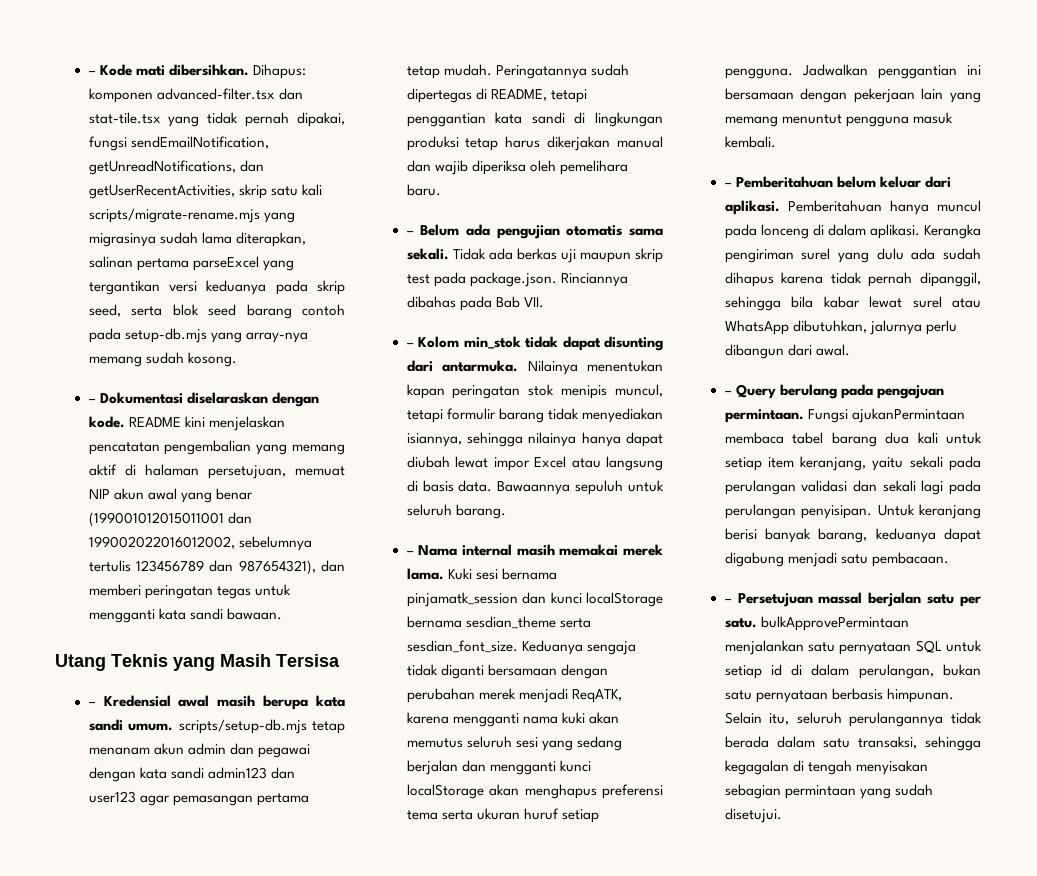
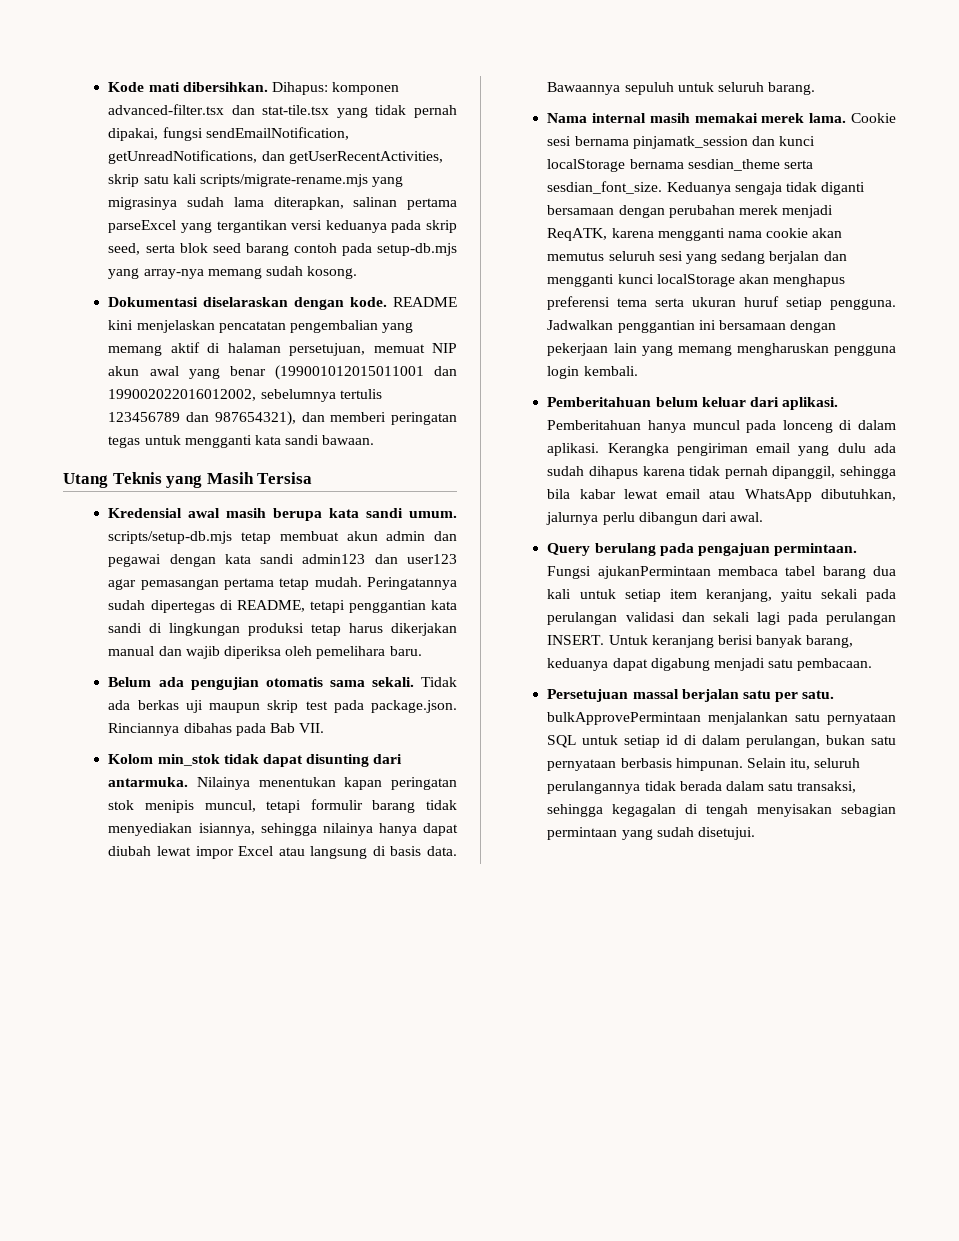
[88,71,96,75] – -> (108, 87) none
[88,399,96,403] – -> (358, 272) none
[88,702,96,706] – -> (313, 478) none
[88,747,150,755] menanam -> [279,531,339,541] membuat
[406,231,414,235] – -> (422, 651) none
[406,343,414,347] – -> (325, 728) none
[406,551,414,555] – -> (816, 88) none
[447,568,472,580] Kuki -> [851,113,896,123] Cookie
[561,712,585,724] kuki -> [766,228,809,238] cookie
[781,112,953,127] menuntut pengguna masuk -> [736,343,896,356] [547,366,580,379] mengharuskan pengguna login
[724,183,732,187] – -> (638, 371) none
[801,248,831,260] surel -> [756,443,791,453] email
[912,296,942,308] surel -> [666,489,701,499] email
[724,391,732,395] – -> (764, 517) none
[801,505,873,519] penyisipan. -> [547,635,605,645] INSERT.
[724,599,732,603] – -> (873, 664) none

